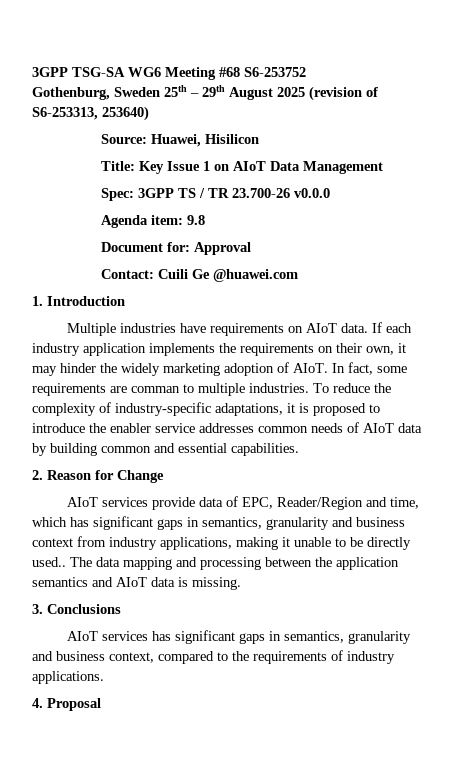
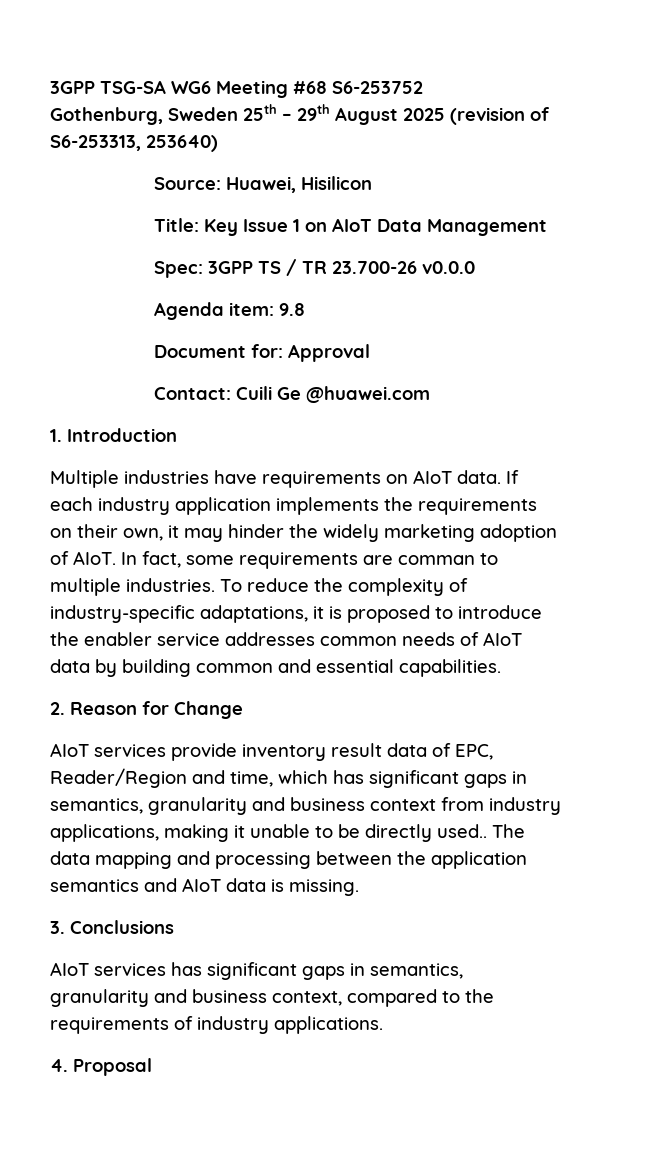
(195, 503) none -> [242,743,382,761] inventory result

